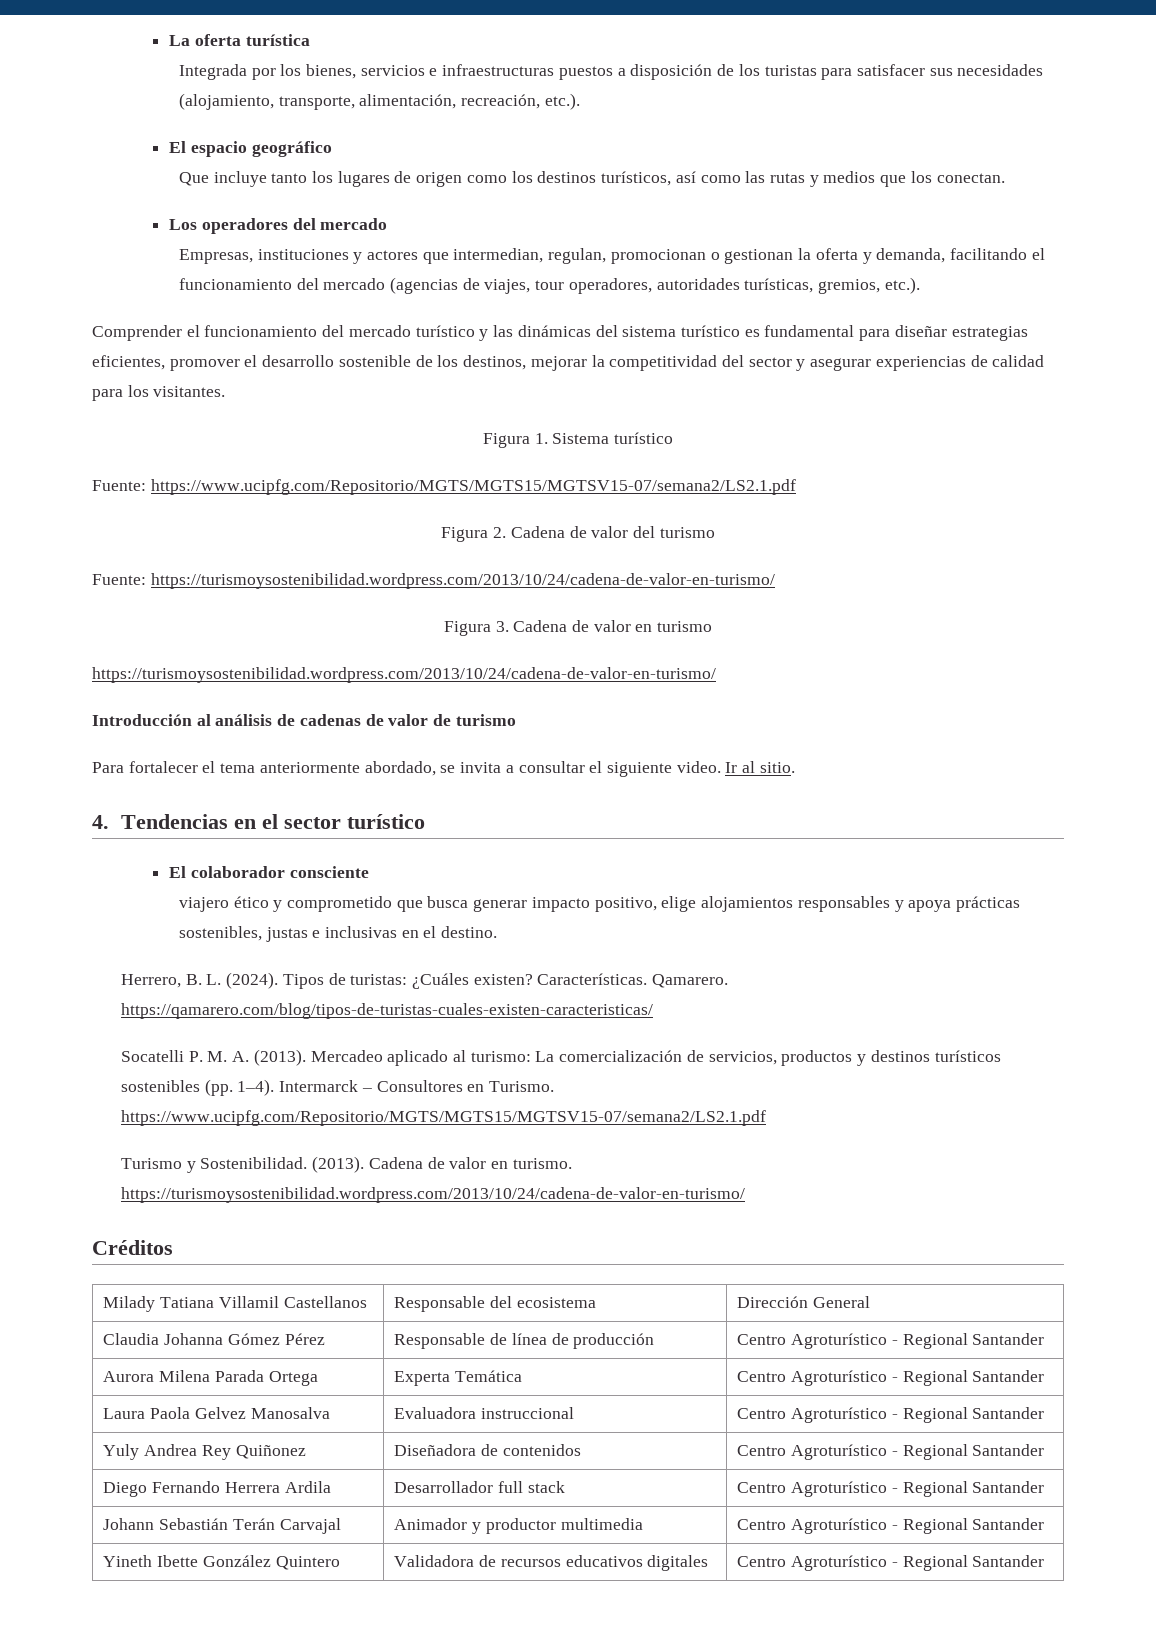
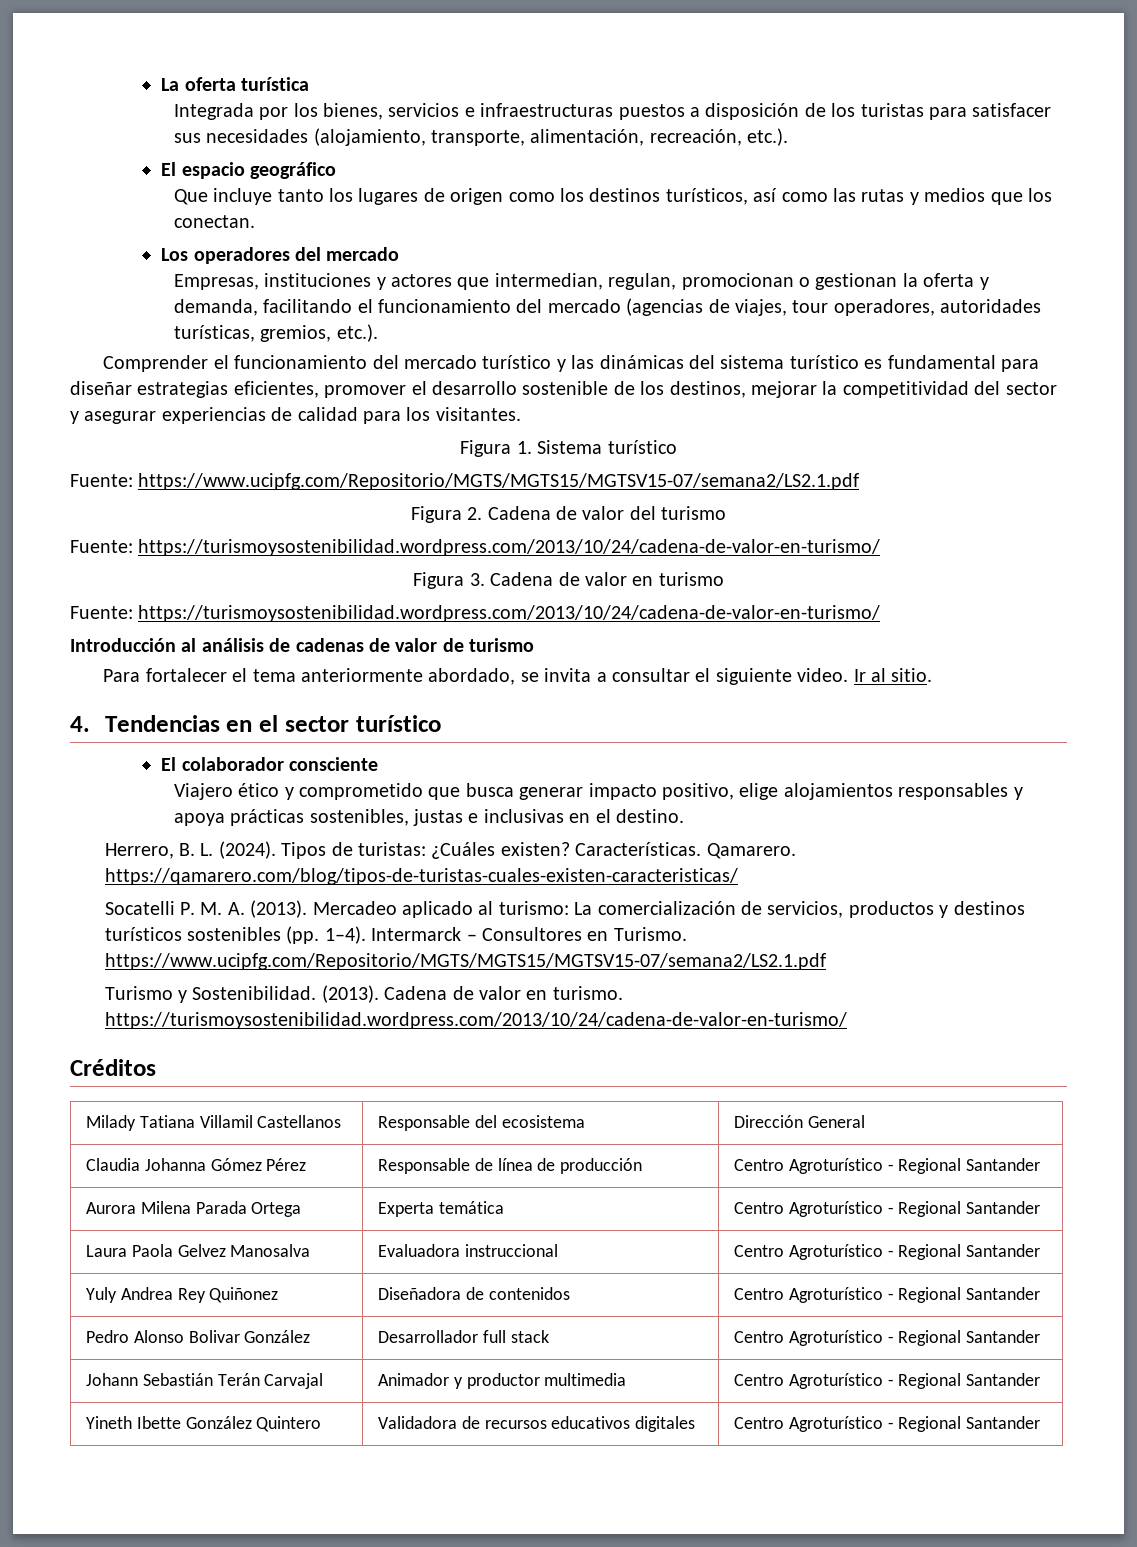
(713, 626) none -> [70,606,133,619] Fuente:
[178,897,229,912] viajero -> [173,783,233,800] Viajero
[455,1370,523,1382] Temática -> [438,1201,504,1214] temática
[103,1481,331,1497] Diego Fernando Herrera Ardila -> [85,1330,311,1343] Pedro Alonso Bolivar González

